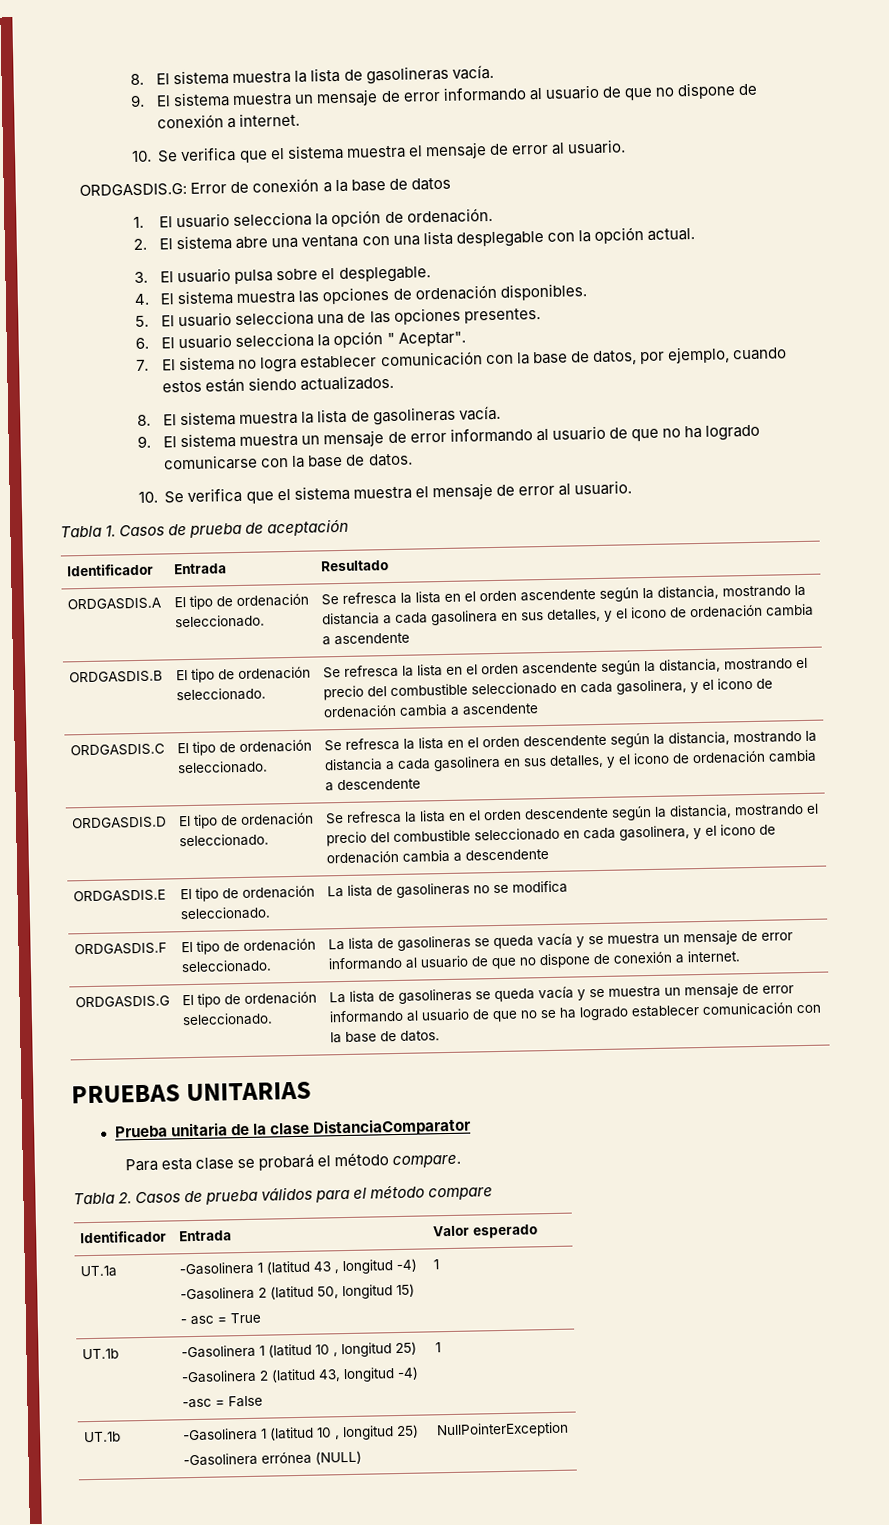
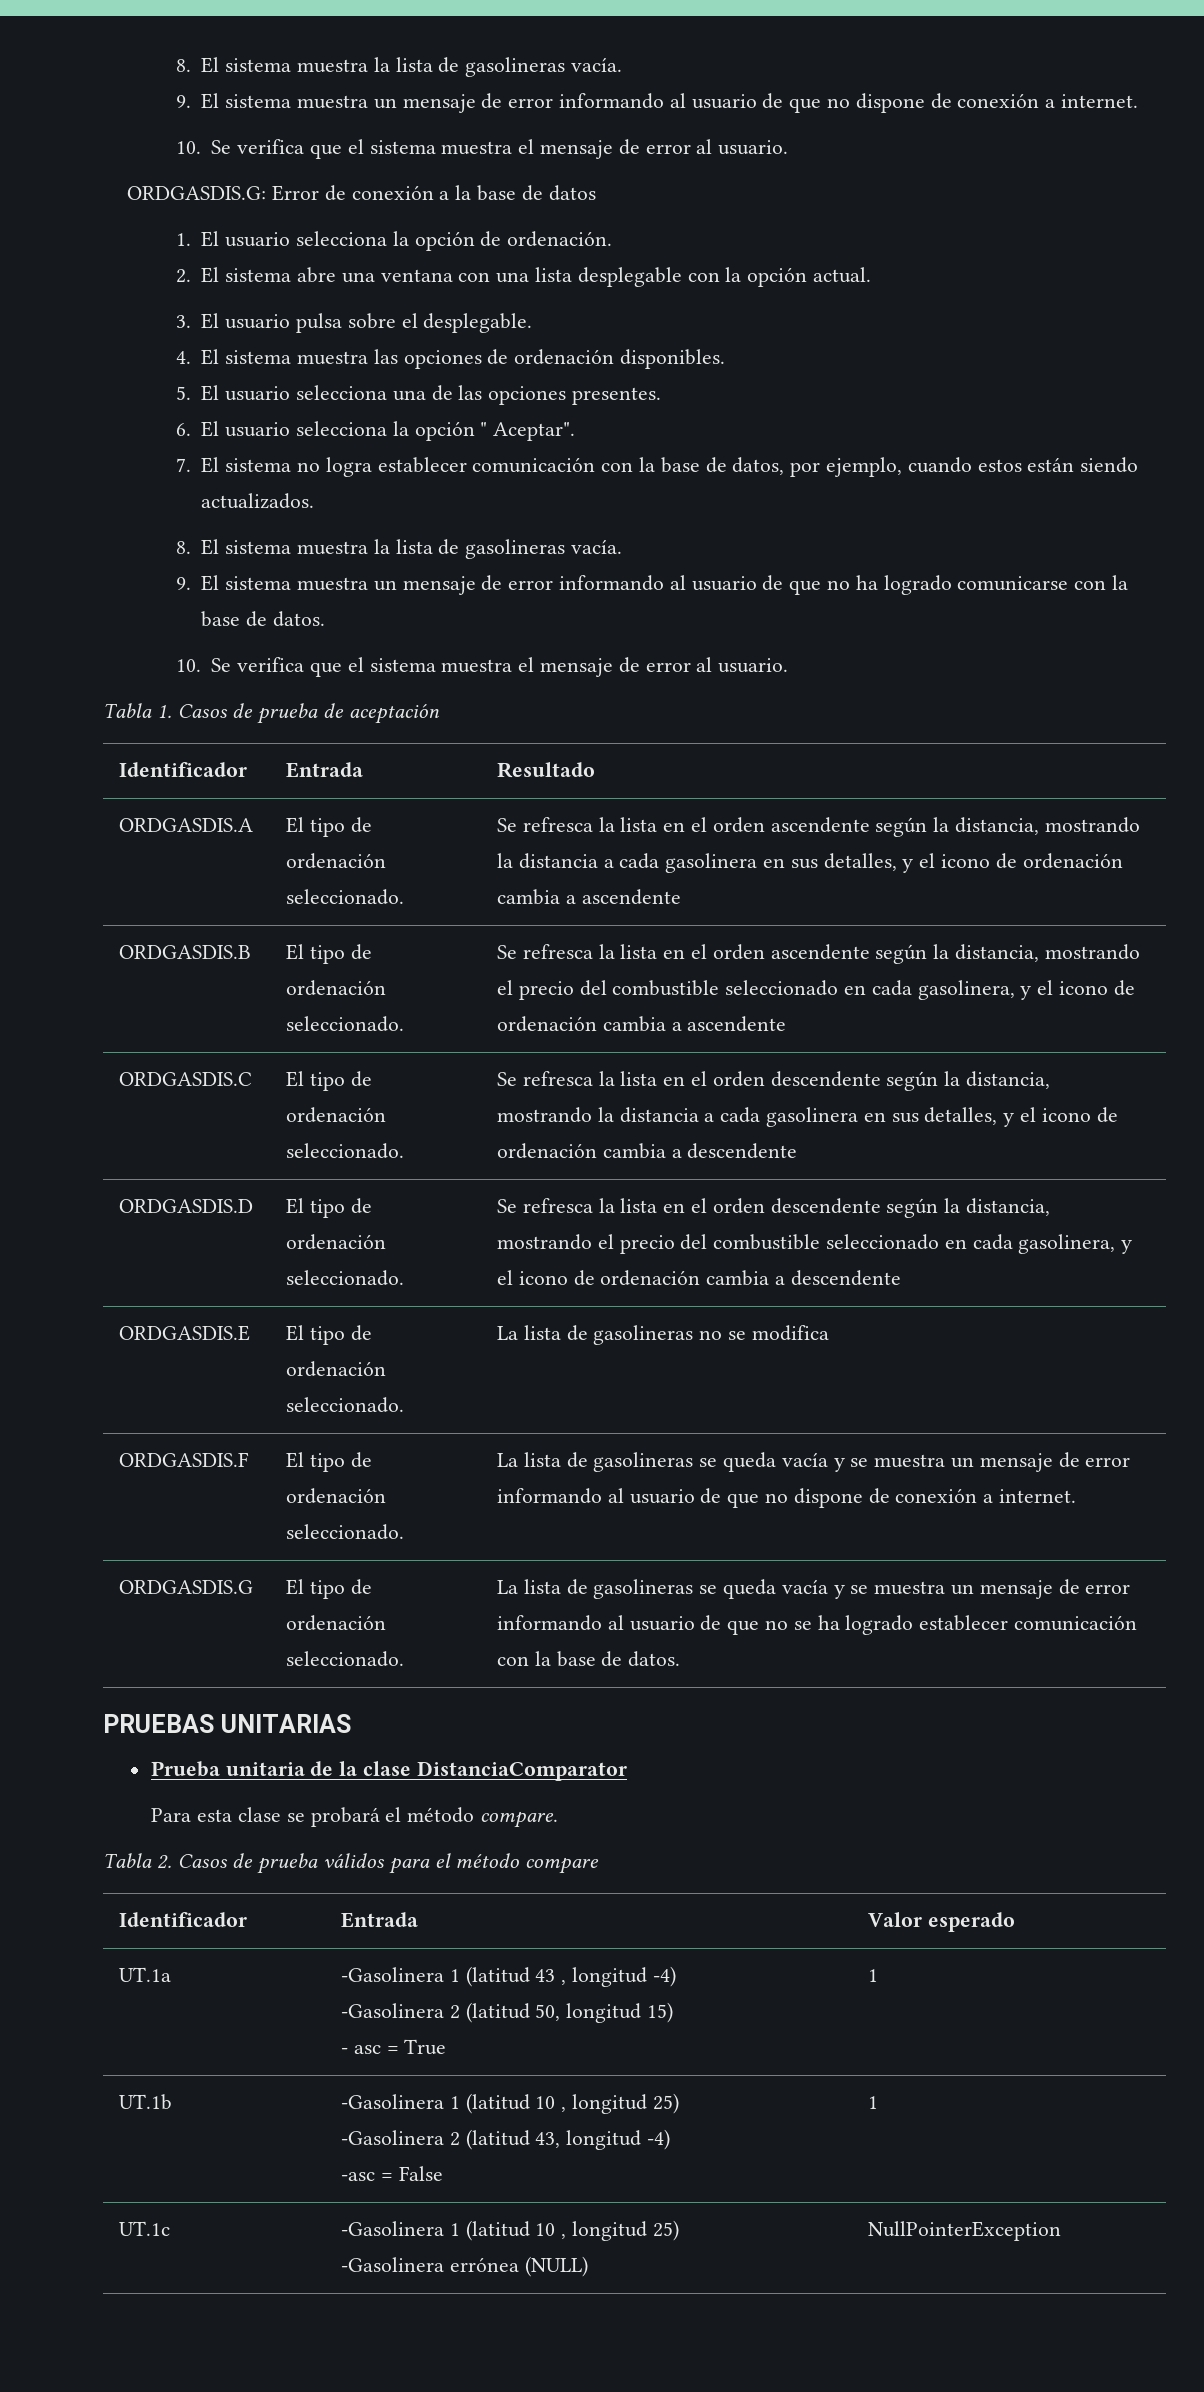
[84,1431,122,1443] UT.1b -> [119,2221,171,2236] UT.1c

